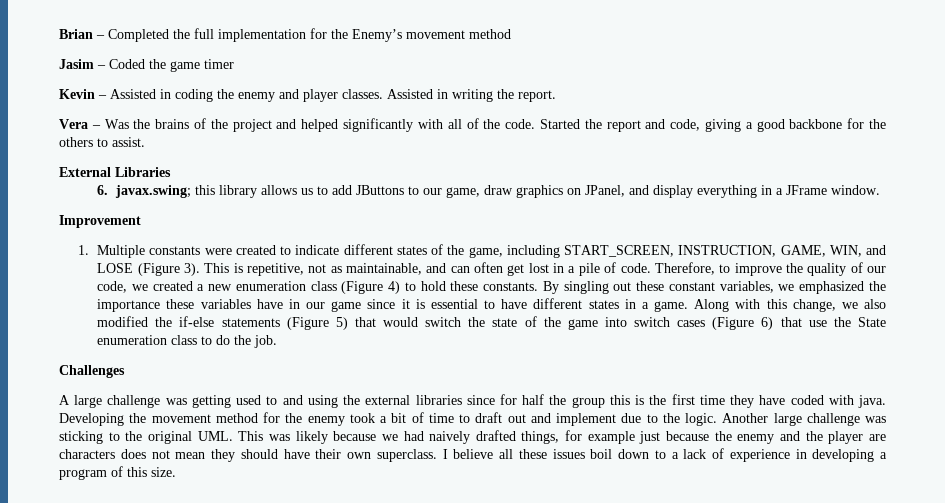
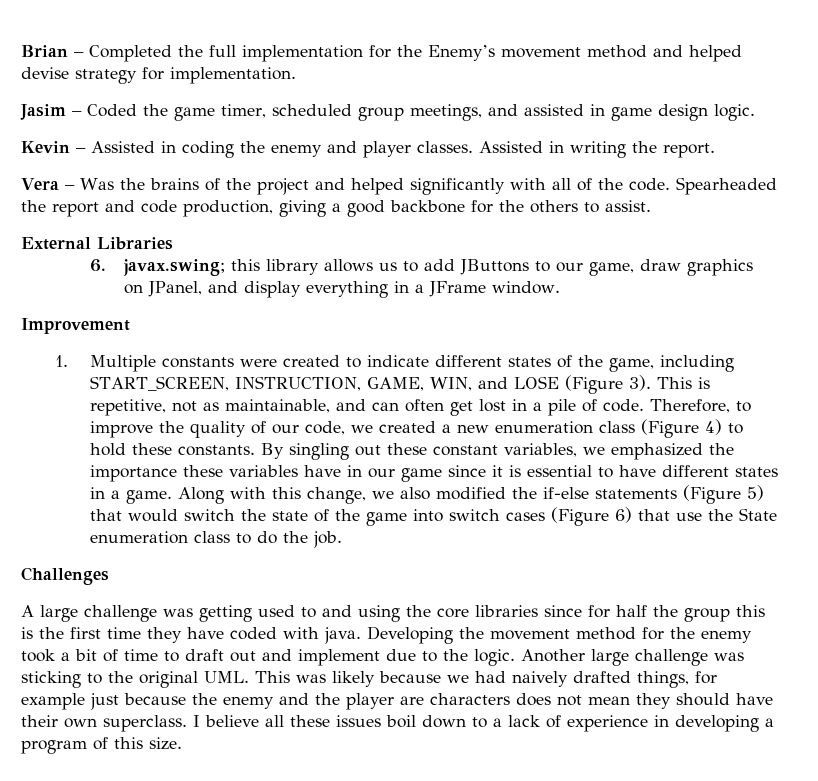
(511, 34) none -> [653,45,742,62] [21,67,296,84] and helped devise strategy for implementation.
[204,59,234,69] timer -> [221,104,755,121] timer, scheduled group meetings, and assisted in game design logic.
[539,119,580,129] Started -> [675,177,777,195] Spearheaded
[670,119,701,131] code, -> [141,200,273,217] code production,
[365,395,411,405] external -> [437,608,469,618] core

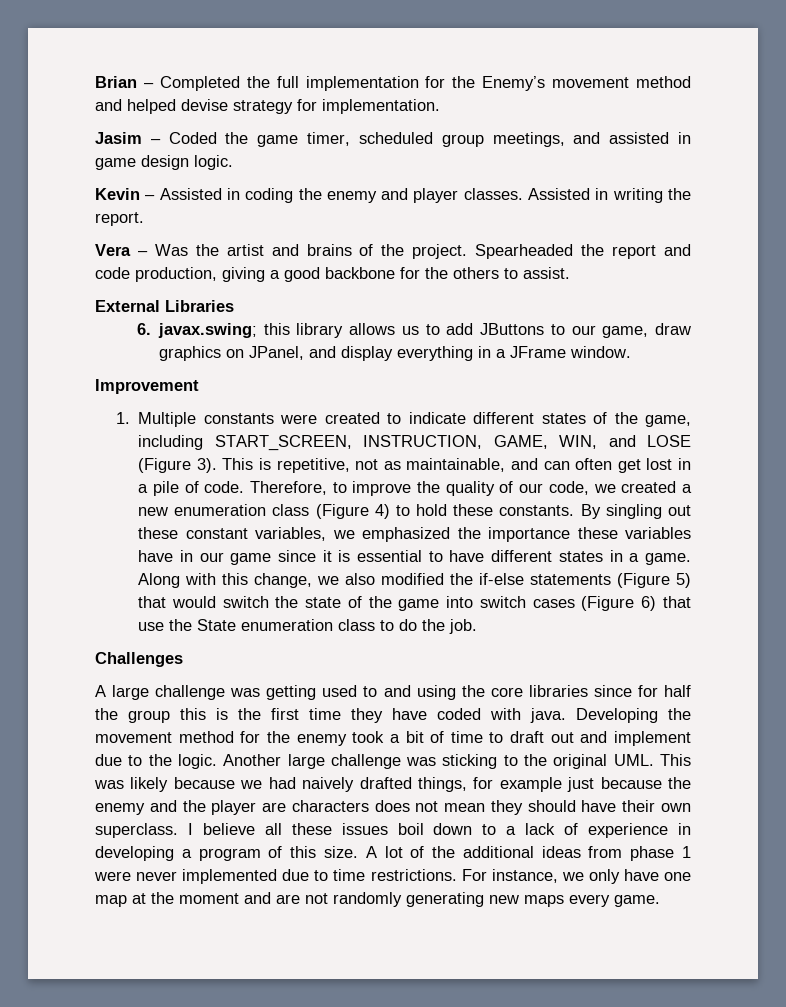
(145, 184) none -> [226,244,299,256] artist and
[256,178,670,195] project and helped significantly with all of the code. -> [412,244,468,259] project.
(182, 743) none -> [365,846,691,861] [94,869,691,884] [95,892,660,907] A lot of the additional ideas from phase 1 were never implemented due to time restrictions. For instance, we only have one map at the moment and are not randomly generating new maps every game.

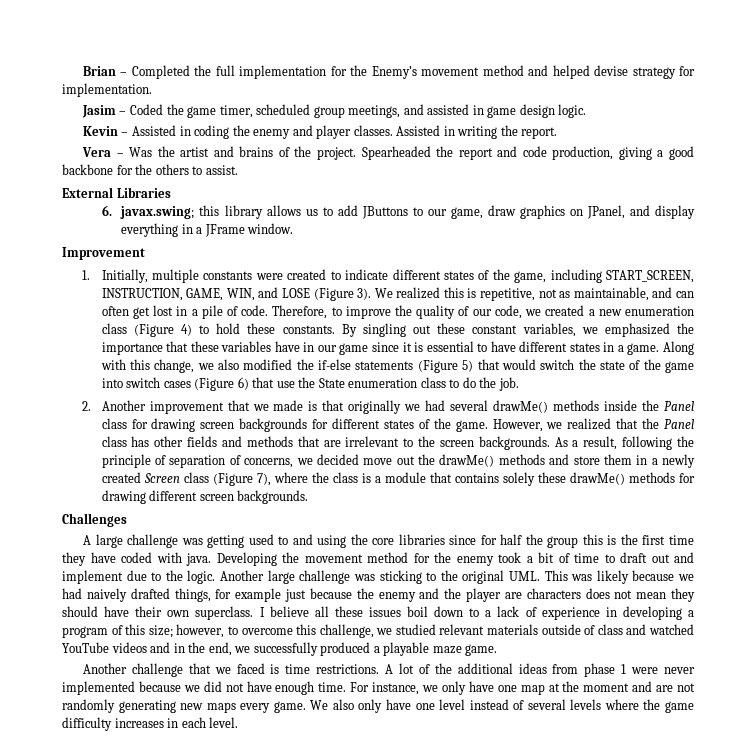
[138,412,197,427] Multiple -> [101,269,200,283] Initially, multiple
[222,458,254,470] This -> [374,287,464,299] We realized this
(571, 534) none -> [166,341,189,352] that
(478, 626) none -> [81,400,694,414] [101,418,694,432] [101,436,695,450] [101,454,695,468] [101,472,696,486] [101,490,309,504] // 2. Another improvement that we made is that originally we had several drawMe() methods inside the Panel class for drawing screen backgrounds for different states of the game. However, we realized that the Panel class has other fields and methods that are irrelevant to the screen backgrounds. As a result, following the principle of separation of concerns, we decided move out the drawMe() methods and store them in a newly created Screen class (Figure 7), where the class is a module that contains solely these drawMe() methods for drawing different screen backgrounds.
[323,846,358,858] size. -> [148,624,694,638] [62,642,498,656] [82,663,380,677] size; however, to overcome this challenge, we studied relevant materials outside of class and watched YouTube videos and in the end, we successfully produced a playable maze game. // Another challenge that we faced is time restrictions.
[282,869,457,881] due to time restrictions. -> [138,681,347,695] because we did not have enough time.
(660, 901) none -> [310,699,694,713] [62,717,239,731] We also only have one level instead of several levels where the game difficulty increases in each level.

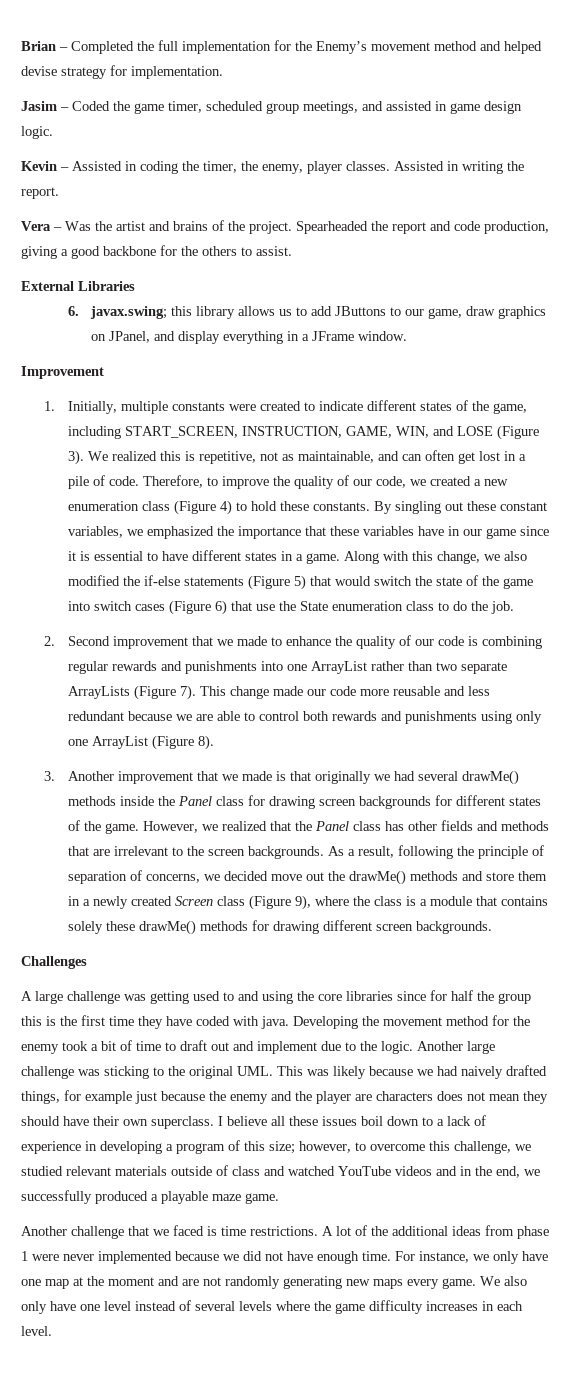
[253,125,313,139] enemy and -> [203,161,303,174] timer, the enemy,
(91, 406) none -> [67,635,542,649] [67,661,507,674] [67,685,490,700] [67,711,542,724] [67,735,214,750] [44,771,56,781] Second improvement that we made to enhance the quality of our code is combining regular rewards and punishments into one ArrayList rather than two separate ArrayLists (Figure 7). This change made our code more reusable and less redundant because we are able to control both rewards and punishments using only one ArrayList (Figure 8). // 3.
[256,473,271,486] 7), -> [294,895,311,910] 9),

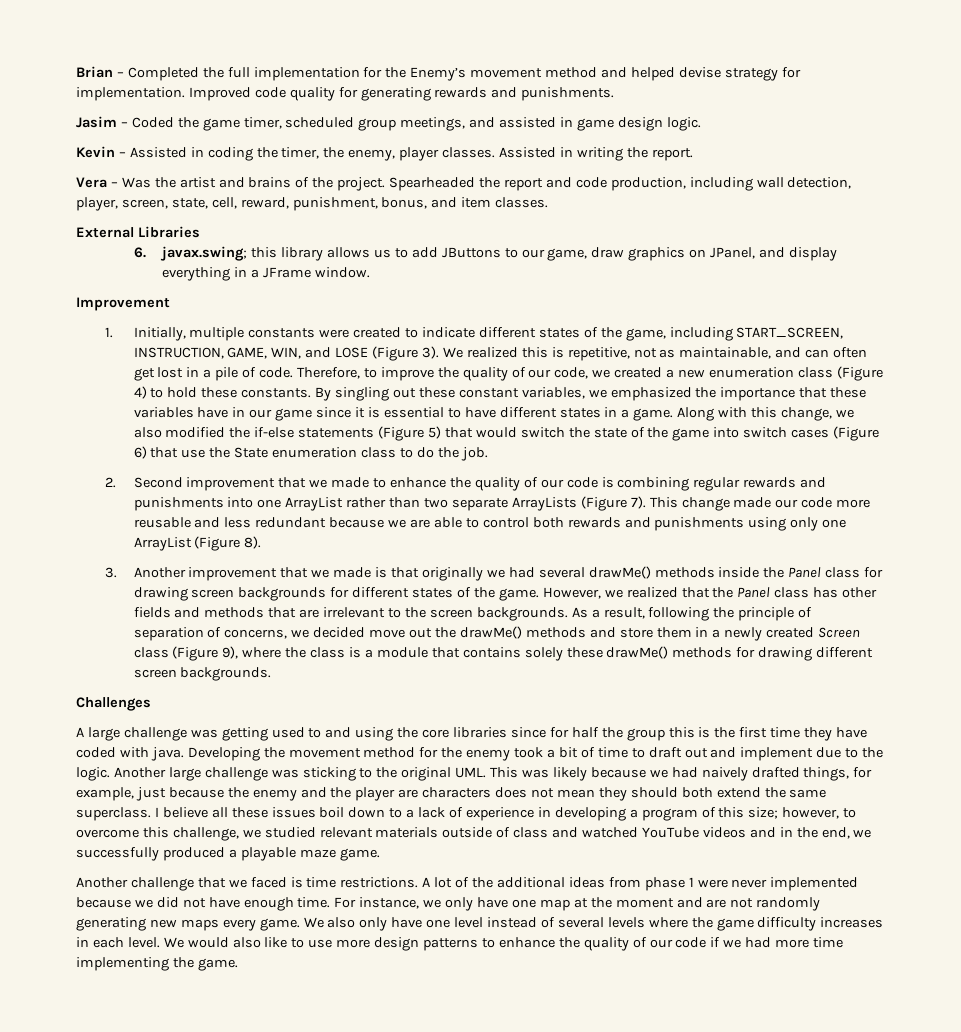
(223, 72) none -> [188,87,615,101] Improved code quality for generating rewards and punishments.
[21,245,292,259] giving a good backbone for the others to assist. -> [689,177,852,191] [76,197,549,211] including wall detection, player, screen, state, cell, reward, punishment, bonus, and item classes.
[85,1091,132,1104] example -> [76,787,134,801] example,
[63,1116,148,1126] have their own -> [681,787,827,798] both extend the same
(52, 1331) none -> [163,937,844,951] [76,957,238,971] We would also like to use more design patterns to enhance the quality of our code if we had more time implementing the game.

